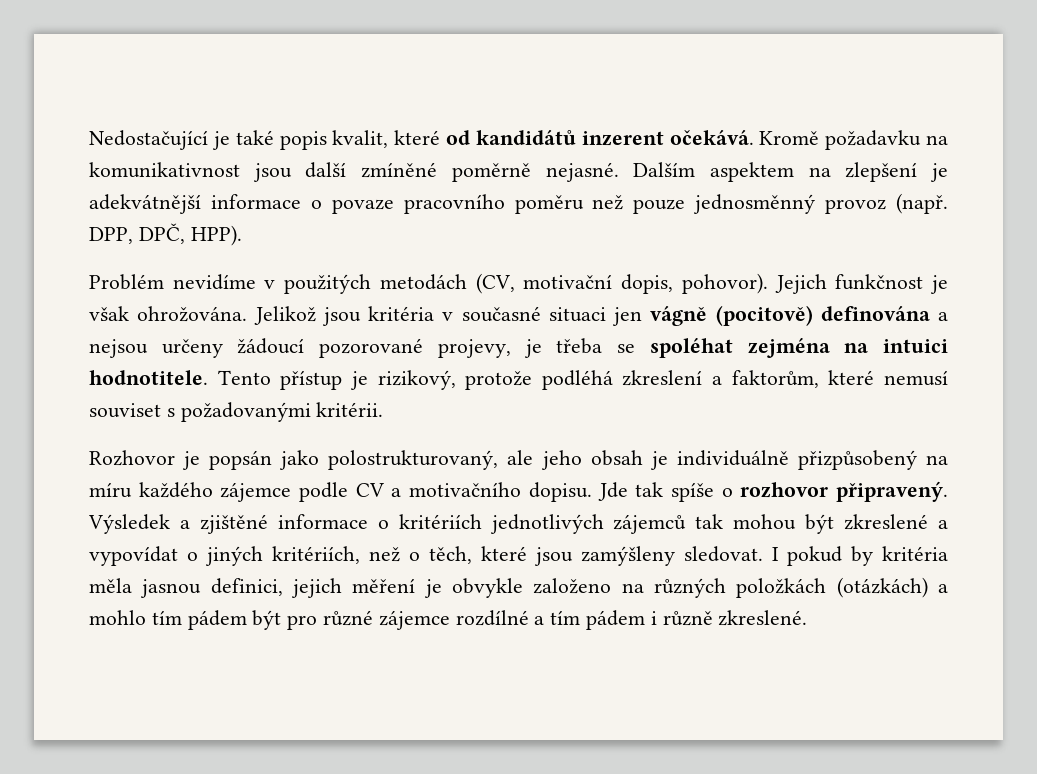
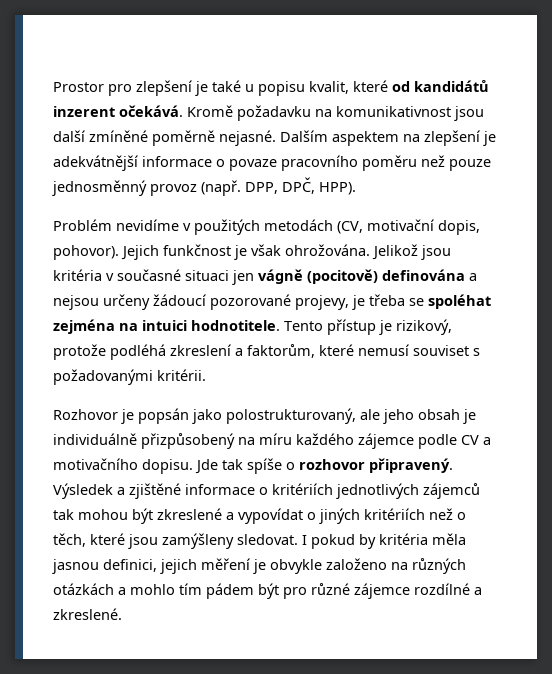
[89,130,327,150] Nedostačující je také popis -> [53,80,305,96] Prostor pro zlepšení je také u popisu
[272,546,360,564] kritériích, -> [364,508,425,520] kritériích
[736,577,928,598] položkách (otázkách) -> [53,583,114,595] otázkách
[550,610,713,630] tím pádem i různě -> (482, 591) none

